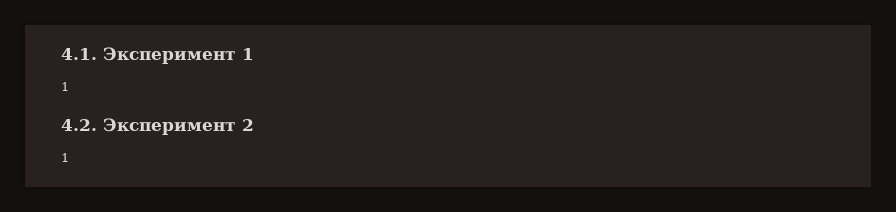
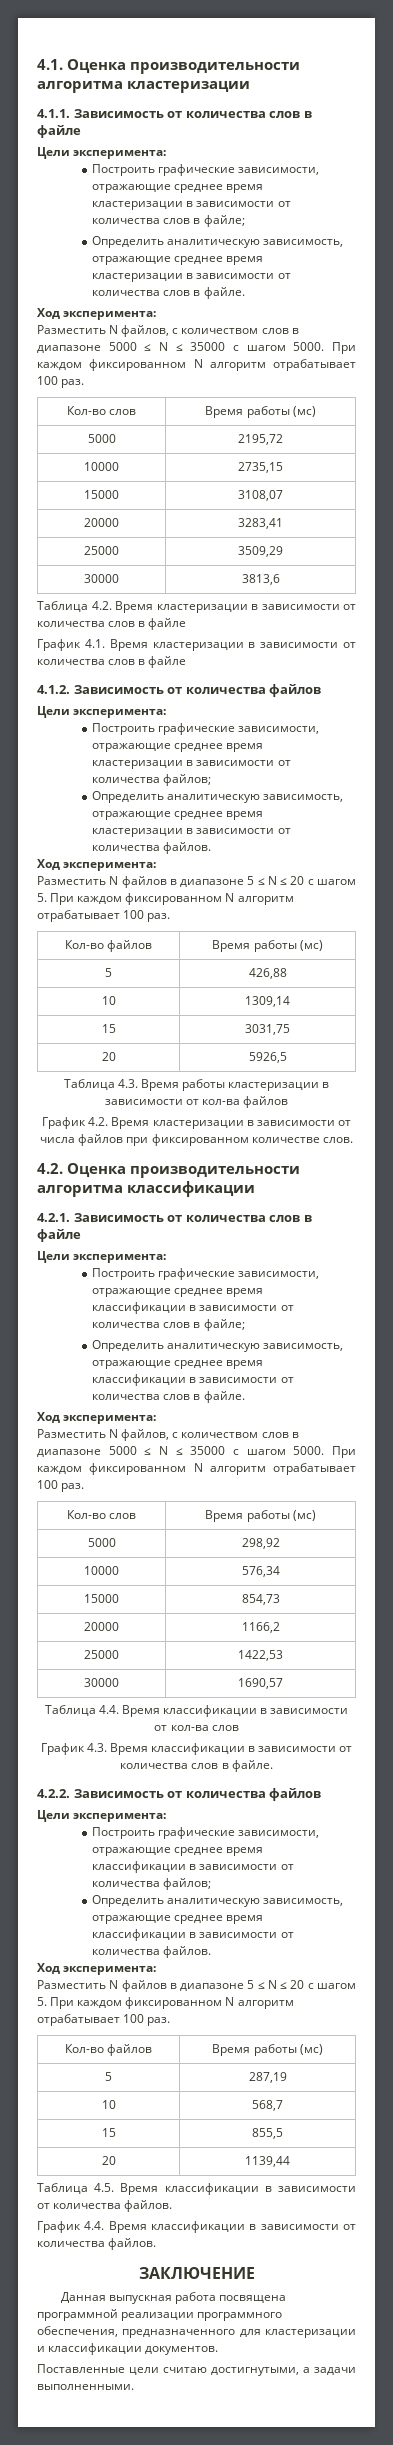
[61,47,254,64] [61,82,69,91] [61,118,254,135] [61,153,69,162] 4.1. Эксперимент 1 // 1 // 4.2. Эксперимент 2 // 1 -> [37,59,300,74] [37,81,250,93] [37,109,312,118] [37,125,81,138] [37,147,167,159] [92,164,320,176] [92,184,264,193] [92,201,291,210] [92,215,245,227] [92,236,344,248] [92,256,264,265] [92,273,291,282] [92,287,245,299] [37,308,157,320] [37,325,299,337] [37,342,356,354] [37,359,356,371] [37,376,85,388] [66,406,137,415] [205,406,316,418] [87,434,116,443] [238,434,283,445] [84,462,119,471] [238,462,283,473] [84,490,119,499] [238,490,283,501] [84,518,119,527] [238,518,283,529] [84,546,119,555] [238,546,283,557] [84,574,119,583] [241,574,280,585] [37,601,356,613] [37,618,187,630] [37,639,356,651] [37,656,187,668] [37,684,322,697] [37,706,167,718] [92,723,320,735] [92,743,264,752] [92,760,291,769] [92,774,212,786] [92,791,344,803] [92,811,264,820] [92,828,291,837] [92,842,212,854] [37,859,157,871] [37,876,356,888] [37,893,294,905] [37,910,171,922] [64,940,153,952] [212,940,323,952] [105,968,112,977] [248,968,287,979] [101,996,116,1005] [245,996,290,1007] [101,1024,116,1033] [245,1024,290,1035] [101,1052,116,1061] [248,1052,287,1063] [63,1079,330,1091] [104,1096,289,1108] [42,1117,351,1129] [40,1134,353,1146] [37,1163,300,1178] [37,1181,255,1197] [37,1213,312,1222] [37,1229,81,1242] [37,1251,167,1263] [92,1268,320,1280] [92,1288,264,1297] [92,1302,294,1314] [92,1319,245,1331] [92,1340,344,1352] [92,1360,264,1369] [92,1374,294,1386] [92,1391,245,1403] [37,1412,157,1424] [37,1429,299,1441] [37,1446,356,1458] [37,1463,356,1475] [37,1480,85,1492] [66,1510,137,1519] [205,1510,316,1522] [87,1538,116,1547] [241,1538,280,1549] [84,1566,119,1575] [241,1566,280,1577] [84,1594,119,1603] [241,1594,280,1605] [84,1622,119,1631] [241,1622,280,1633] [84,1650,119,1659] [238,1650,283,1661] [84,1678,119,1687] [238,1678,283,1689] [44,1705,349,1717] [154,1725,239,1731] [40,1743,353,1755] [120,1760,273,1772] [37,1788,322,1801] [37,1810,167,1822] [92,1827,320,1839] [92,1847,264,1856] [92,1861,294,1873] [92,1878,212,1890] [92,1895,344,1907] [92,1915,264,1924] [92,1929,294,1941] [92,1946,212,1958] [37,1963,157,1975] [37,1980,356,1992] [37,1997,294,2009] [37,2014,171,2026] [64,2044,153,2056] [212,2044,323,2056] [105,2072,112,2081] [248,2072,287,2083] [101,2100,116,2109] [252,2100,283,2111] [101,2128,116,2137] [252,2128,283,2139] [101,2156,116,2165] [245,2156,290,2167] [37,2183,356,2195] [37,2200,173,2212] [37,2221,356,2233] [37,2238,157,2250] [138,2267,255,2280] [61,2292,287,2304] [37,2309,283,2321] [37,2326,356,2338] [37,2343,219,2355] [37,2364,356,2376] [37,2384,134,2390] 4.1. Оценка производительности алгоритма кластеризации // 4.1.1. Зависимость от количества слов в файле // Цели эксперимента: // Построить графические зависимости, отражающие среднее время кластеризации в зависимости от количества слов в файле; // Определить аналитическую зависимость, отражающие среднее время кластеризации в зависимости от количества слов в файле. // Ход эксперимента: // Разместить N файлов, с количеством слов в диапазоне 5000 ≤ N ≤ 35000 c шагом 5000. При каждом фиксированном N алгоритм отрабатывает 100 раз. // Кол-во слов | Время работы (мс) // 5000 | 2195,72 // 10000 | 2735,15 // 15000 | 3108,07 // 20000 | 3283,41 // 25000 | 3509,29 // 30000 | 3813,6 // Таблица 4.2. Время кластеризации в зависимости от количества слов в файле // График 4.1. Время кластеризации в зависимости от количества слов в файле // 4.1.2. Зависимость от количества файлов // Цели эксперимента: // Построить графические зависимости, отражающие среднее время кластеризации в зависимости от количества файлов; // Определить аналитическую зависимость, отражающие среднее время кластеризации в зависимости от количества файлов. // Ход эксперимента: // Разместить N файлов в диапазоне 5 ≤ N ≤ 20 c шагом 5. При каждом фиксированном N алгоритм отрабатывает 100 раз. // Кол-во файлов | Время работы (мс) // 5 | 426,88 // 10 | 1309,14 // 15 | 3031,75 // 20 | 5926,5 // Таблица 4.3. Время работы кластеризации в зависимости от кол-ва файлов // График 4.2. Время кластеризации в зависимости от числа файлов при фиксированном количестве слов. // 4.2. Оценка производительности алгоритма классификации // 4.2.1. Зависимость от количества слов в файле // Цели эксперимента: // Построить графические зависимости, отражающие среднее время классификации в зависимости от количества слов в файле; // Определить аналитическую зависимость, отражающие среднее время классификации в зависимости от количества слов в файле. // Ход эксперимента: // Разместить N файлов, с количеством слов в диапазоне 5000 ≤ N ≤ 35000 c шагом 5000. При каждом фиксированном N алгоритм отрабатывает 100 раз. // Кол-во слов | Время работы (мс) // 5000 | 298,92 // 10000 | 576,34 // 15000 | 854,73 // 20000 | 1166,2 // 25000 | 1422,53 // 30000 | 1690,57 // Таблица 4.4. Время классификации в зависимости от кол-ва слов // График 4.3. Время классификации в зависимости от количества слов в файле. // 4.2.2. Зависимость от количества файлов // Цели эксперимента: // Построить графические зависимости, отражающие среднее время классификации в зависимости от количества файлов; // Определить аналитическую зависимость, отражающие среднее время классификации в зависимости от количества файлов. // Ход эксперимента: // Разместить N файлов в диапазоне 5 ≤ N ≤ 20 c шагом 5. При каждом фиксированном N алгоритм отрабатывает 100 раз. // Кол-во файлов | Время работы (мс) // 5 | 287,19 // 10 | 568,7 // 15 | 855,5 // 20 | 1139,44 // Таблица 4.5. Время классификации в зависимости от количества файлов. // График 4.4. Время классификации в зависимости от количества файлов. // ЗАКЛЮЧЕНИЕ // Данная выпускная работа посвящена программной реализации программного обеспечения, предназначенного для кластеризации и классификации документов. // Поставленные цели считаю достигнутыми, а задачи выполненными.

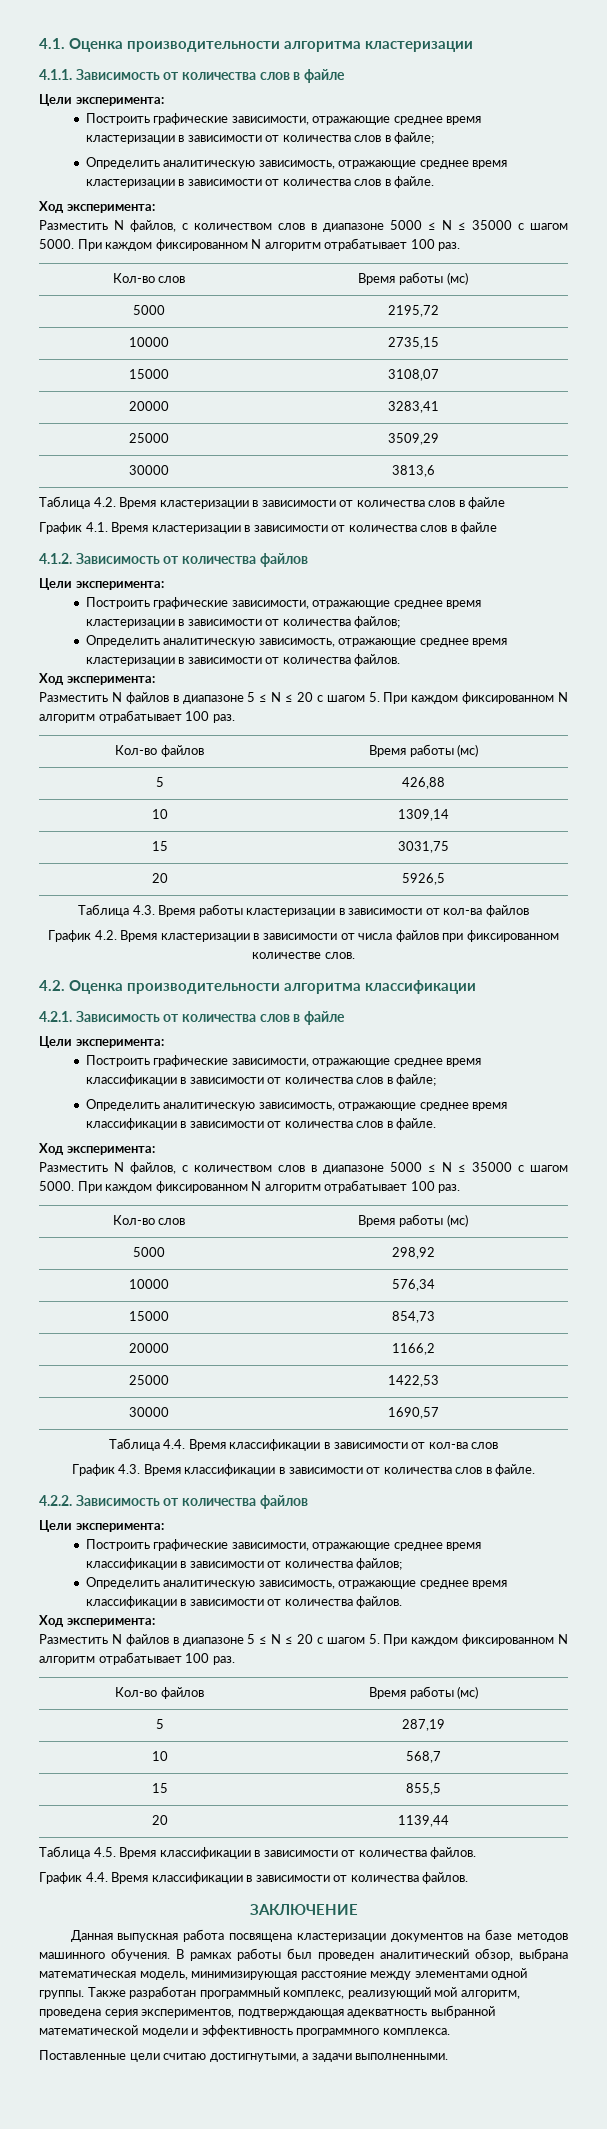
[37,2309,283,2321] [37,2326,356,2338] [37,2343,219,2355] программной реализации программного обеспечения, предназначенного для кластеризации и классификации документов. -> [296,1929,568,1942] [39,1948,568,1961] [39,1968,528,1980] [39,1986,520,1999] [39,2005,495,2018] [39,2025,450,2037] кластеризации документов на базе методов машинного обучения. В рамках работы был проведен аналитический обзор, выбрана математическая модель, минимизирующая расстояние между элементами одной группы. Также разработан программный комплекс, реализующий мой алгоритм, проведена серия экспериментов, подтверждающая адекватность выбранной математической модели и эффективность программного комплекса.

